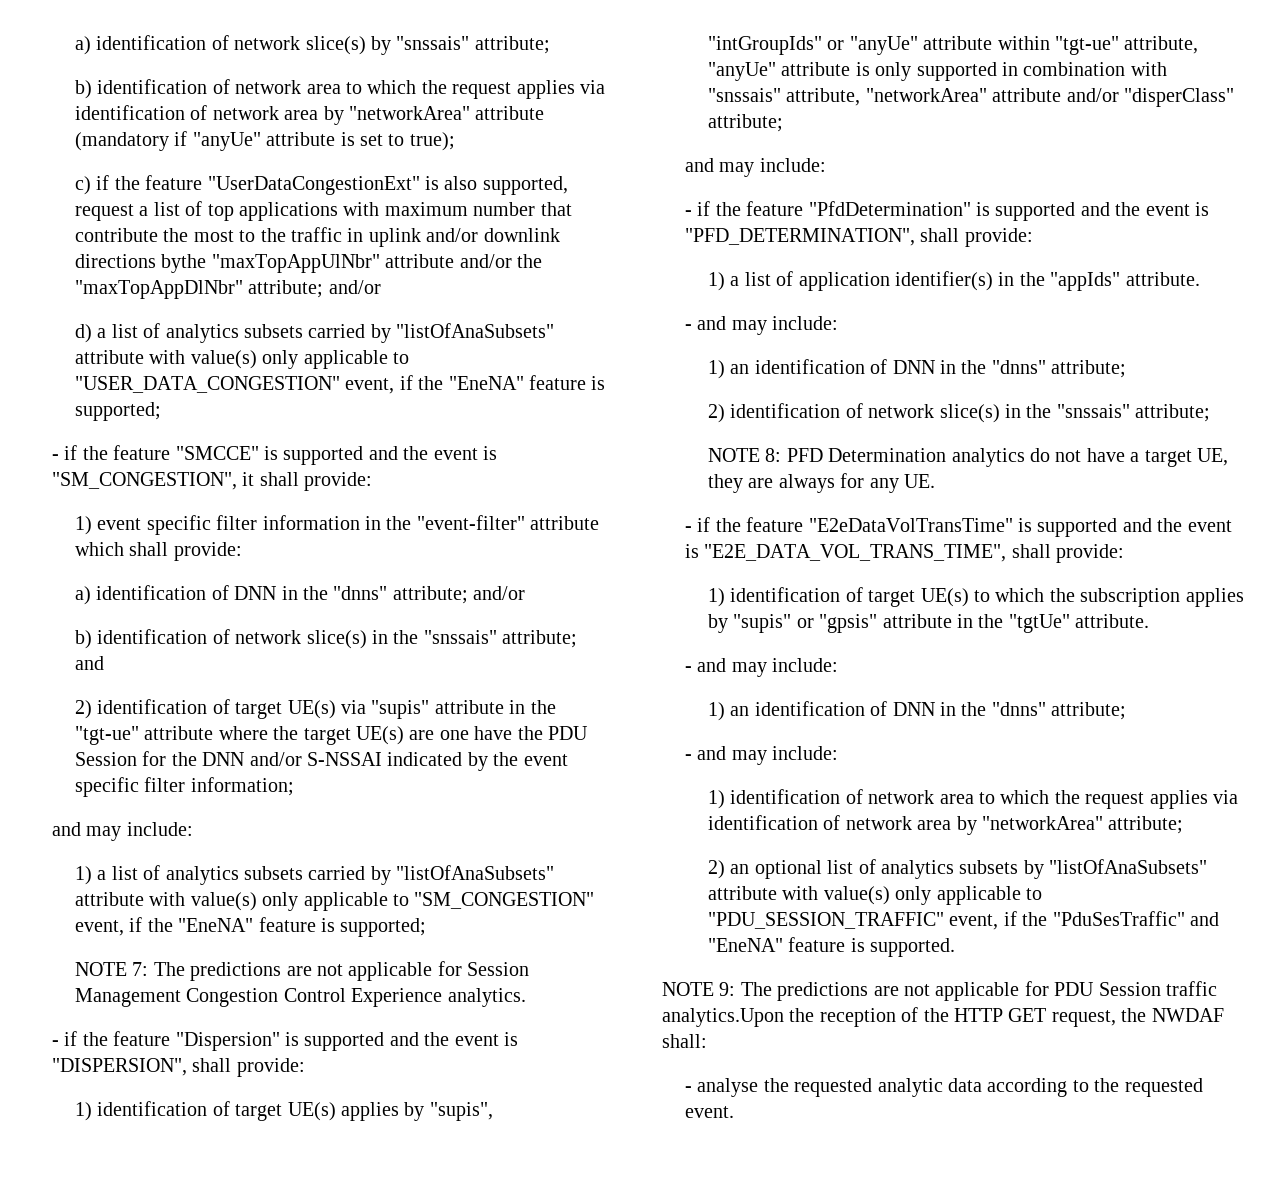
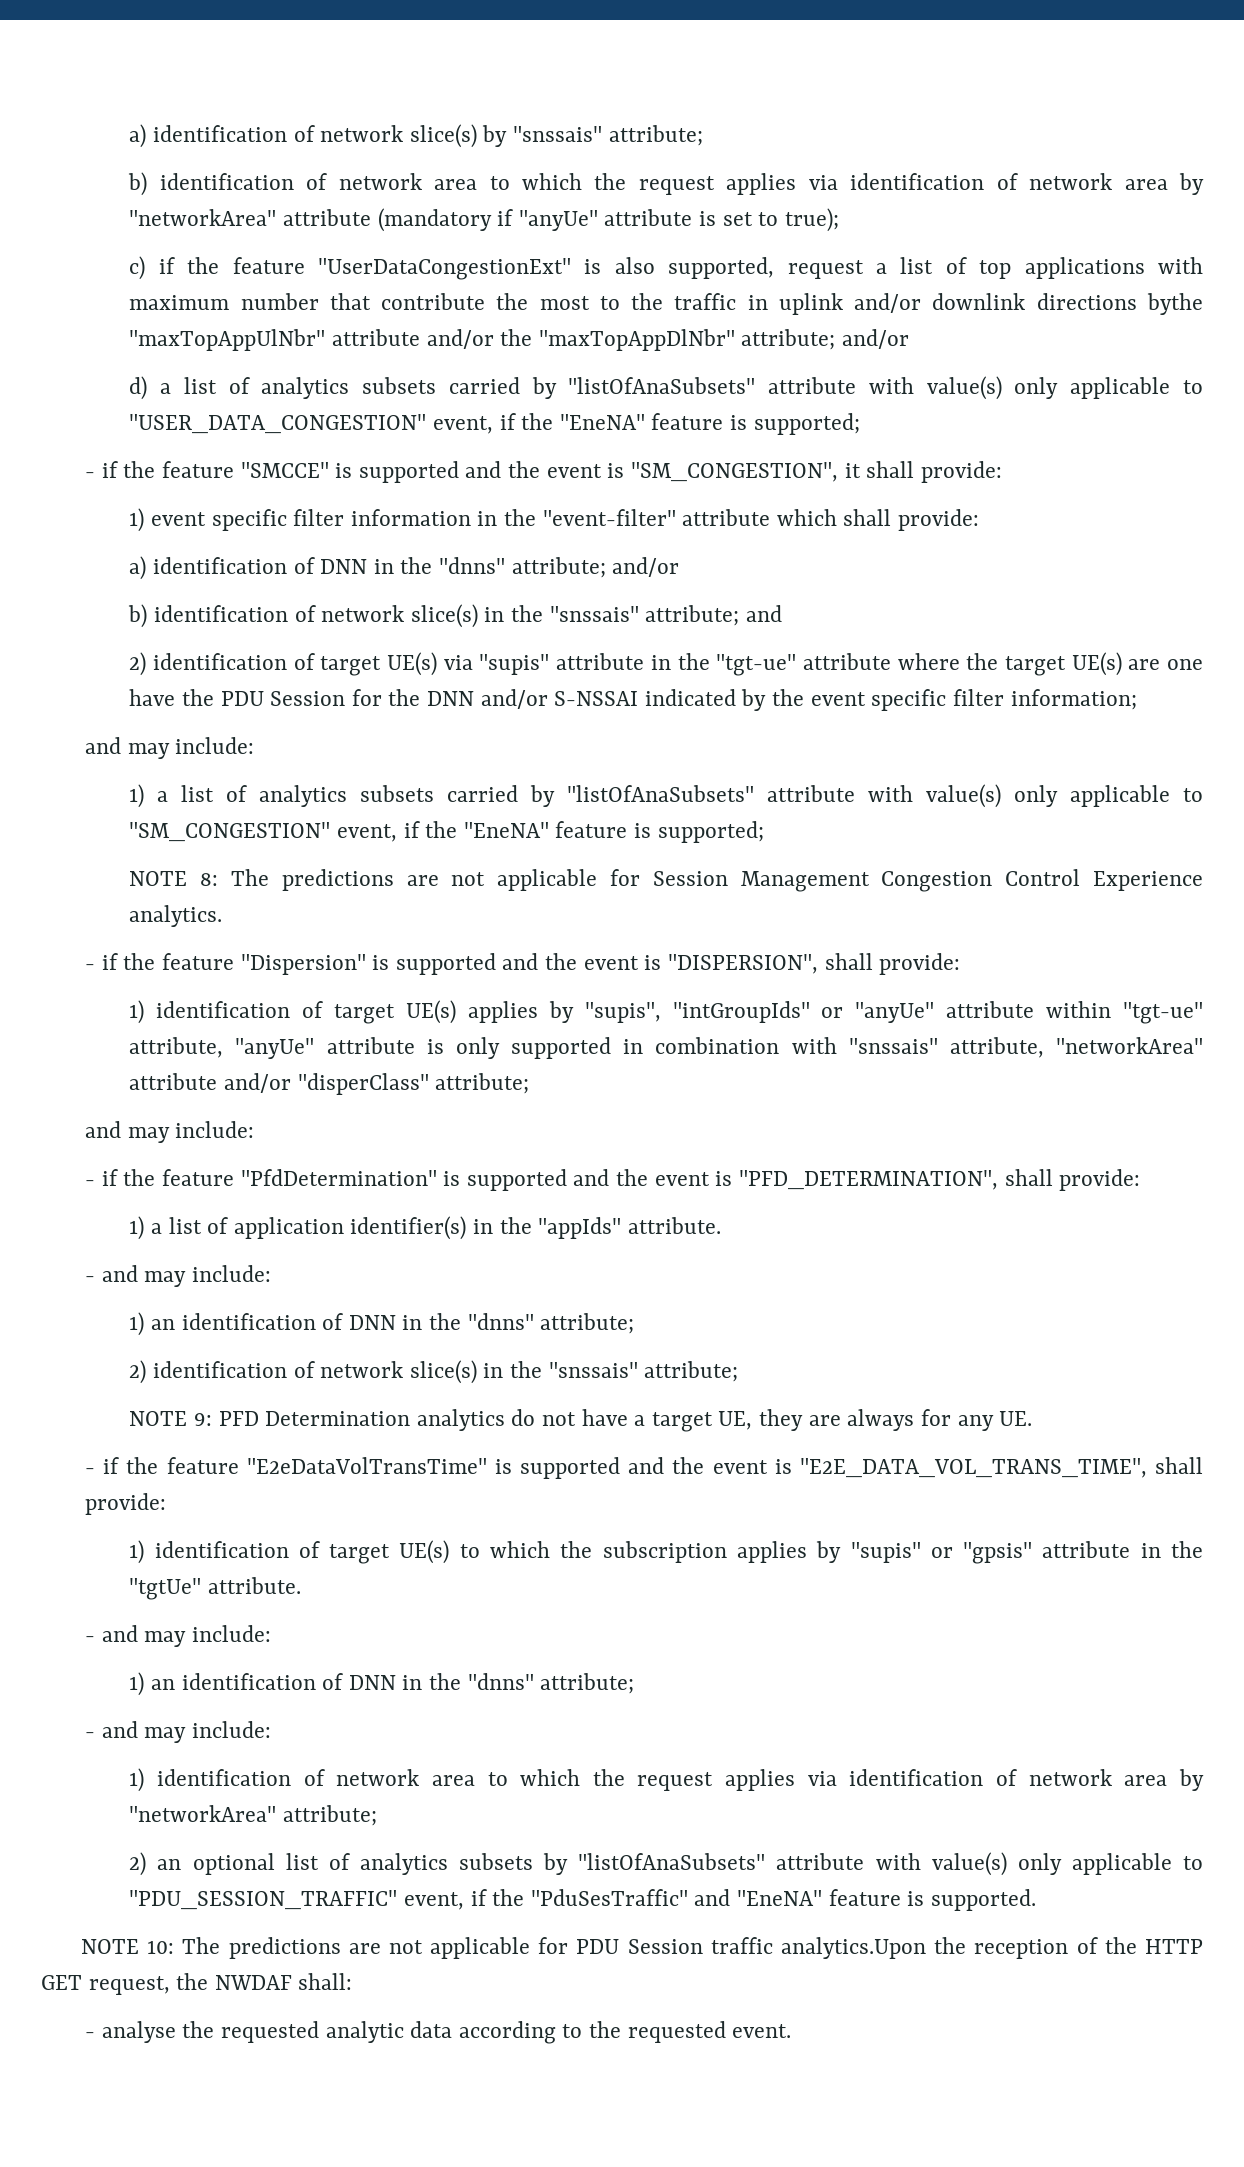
[132,962,149,976] 7: -> [200,873,219,886] 8:
[765,448,782,462] 8: -> [193,1413,212,1426] 9:
[719,982,736,996] 9: -> [147,1940,175,1954] 10:

